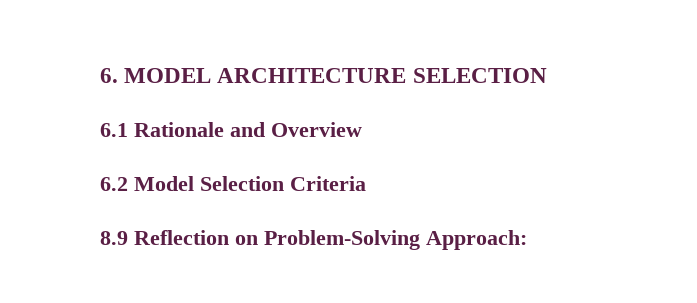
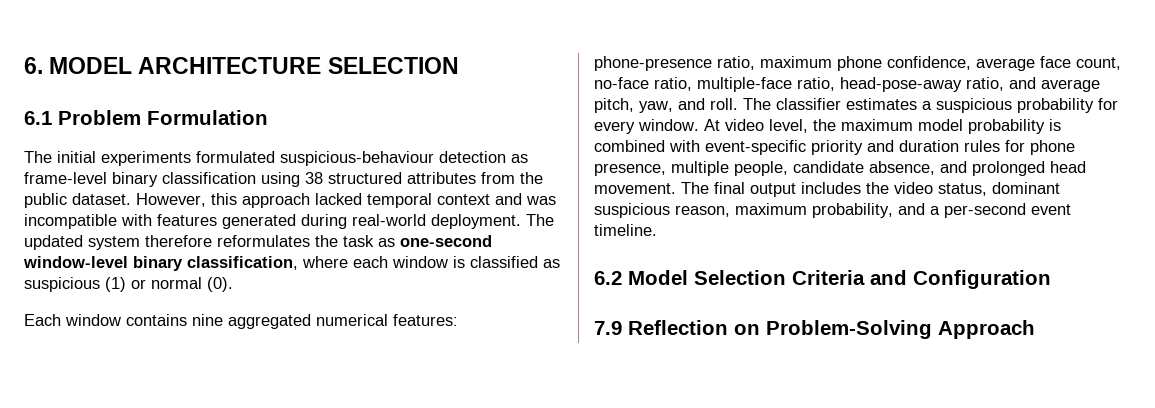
[134,122,362,137] Rationale and Overview -> [58,110,268,125] [24,151,528,166] [24,172,543,187] [24,193,556,208] [24,214,554,229] [24,235,492,250] [23,256,560,271] [24,277,233,292] [24,314,458,329] [594,56,1121,71] [594,77,1100,92] [594,98,1118,113] [594,119,1061,134] [594,140,1075,155] [594,161,1086,176] [594,182,1060,197] [594,203,1071,218] [594,224,657,236] Problem Formulation // The initial experiments formulated suspicious-behaviour detection as frame-level binary classification using 38 structured attributes from the public dataset. However, this approach lacked temporal context and was incompatible with features generated during real-world deployment. The updated system therefore reformulates the task as one-second window-level binary classification, where each window is classified as suspicious (1) or normal (0). // Each window contains nine aggregated numerical features: phone-presence ratio, maximum phone confidence, average face count, no-face ratio, multiple-face ratio, head-pose-away ratio, and average pitch, yaw, and roll. The classifier estimates a suspicious probability for every window. At video level, the maximum model probability is combined with event-specific priority and duration rules for phone presence, multiple people, candidate absence, and prolonged head movement. The final output includes the video status, dominant suspicious reason, maximum probability, and a per-second event timeline.
[100,231,128,245] // 8.9 -> [870,270,1051,289] [594,321,622,335] and Configuration // 7.9
[426,230,527,250] Approach: -> [938,320,1035,339] Approach

